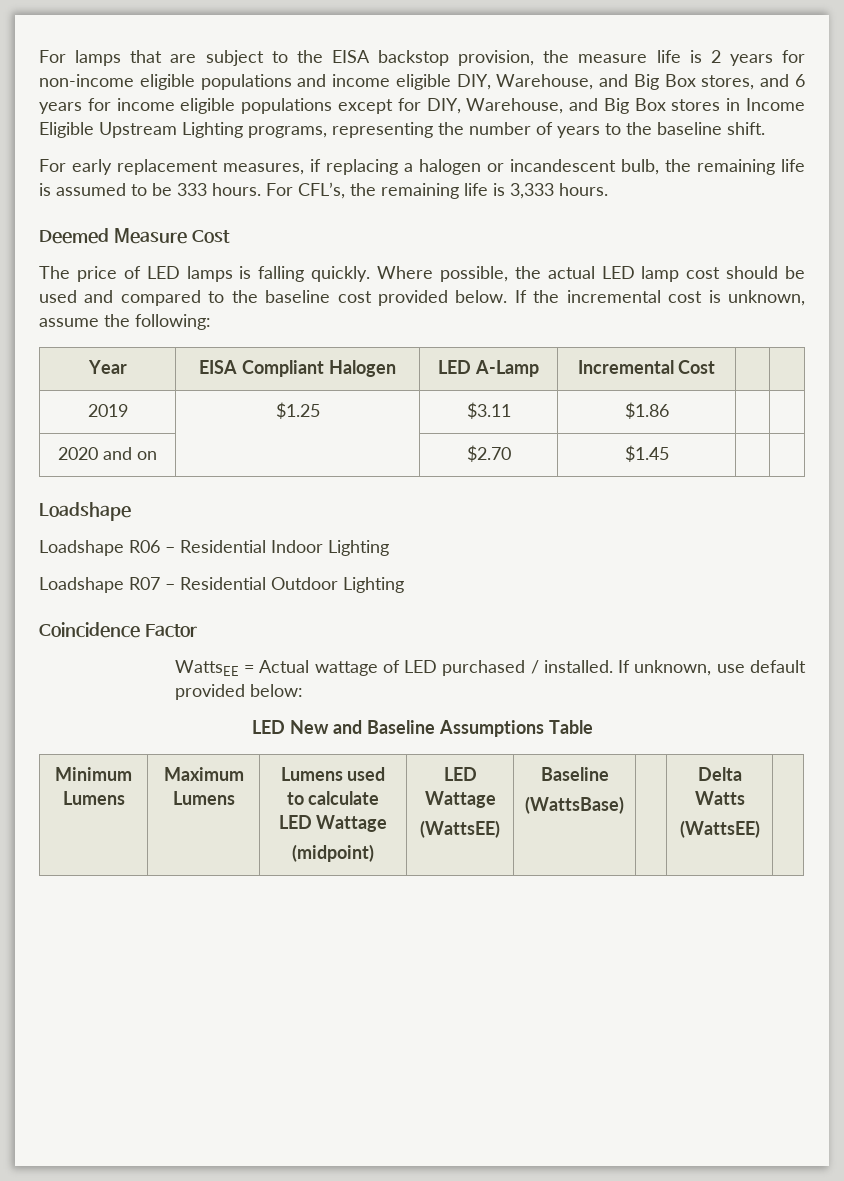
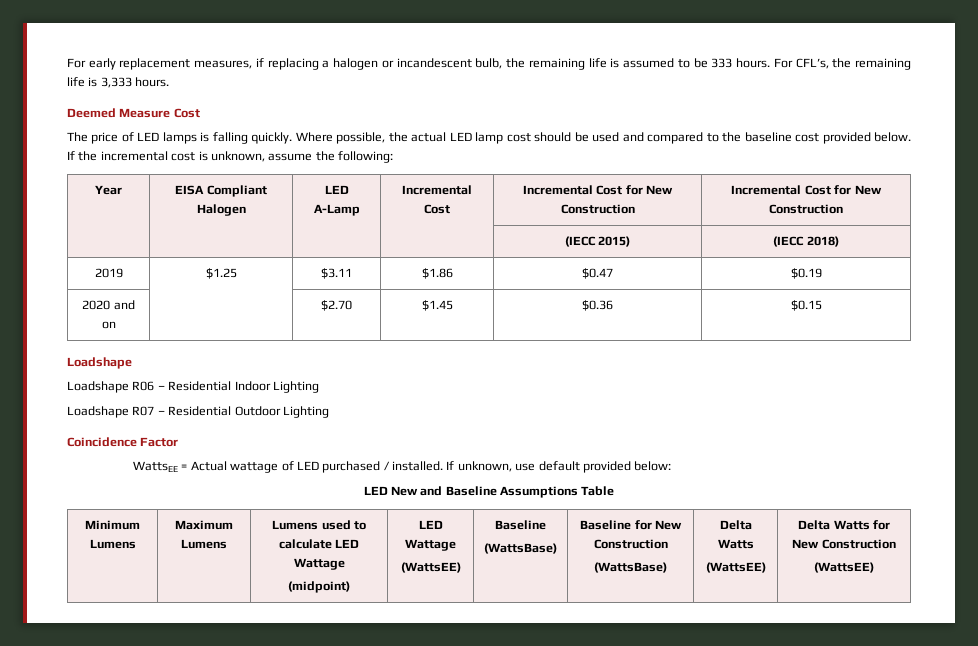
[39,50,805,66] [39,74,805,90] [39,98,806,114] [39,122,765,138] [39,159,66,172] For lamps that are subject to the EISA backstop provision, the measure life is 2 years for non-income eligible populations and income eligible DIY, Warehouse, and Big Box stores, and 6 years for income eligible populations except for DIY, Warehouse, and Big Box stores in Income Eligible Upstream Lighting programs, representing the number of years to the baseline shift. // For -> [67,58,86,68] For
(716, 367) | -> [522,185,674,195] [560,204,635,214] [731,185,882,195] [769,204,843,214] [564,236,631,247] [773,236,839,247] Incremental Cost for New Construction | Incremental Cost for New Construction // | | | | (IECC 2015) | (IECC 2018)
(669, 410) | -> [582,268,613,279] [790,268,822,279] $0.47 | $0.19
(669, 453) | -> [582,300,613,311] [790,300,822,311] $0.36 | $0.15
[697,767,742,781] [694,791,745,805] [679,820,760,838] | Delta Watts // (WattsEE) | -> [580,520,682,530] [593,539,668,549] [594,562,667,573] [719,520,752,530] [717,539,754,549] [705,562,766,573] [798,520,890,530] [792,539,896,549] [814,562,874,573] Baseline for New Construction // (WattsBase) | Delta Watts // (WattsEE) | Delta Watts for New Construction // (WattsEE)

